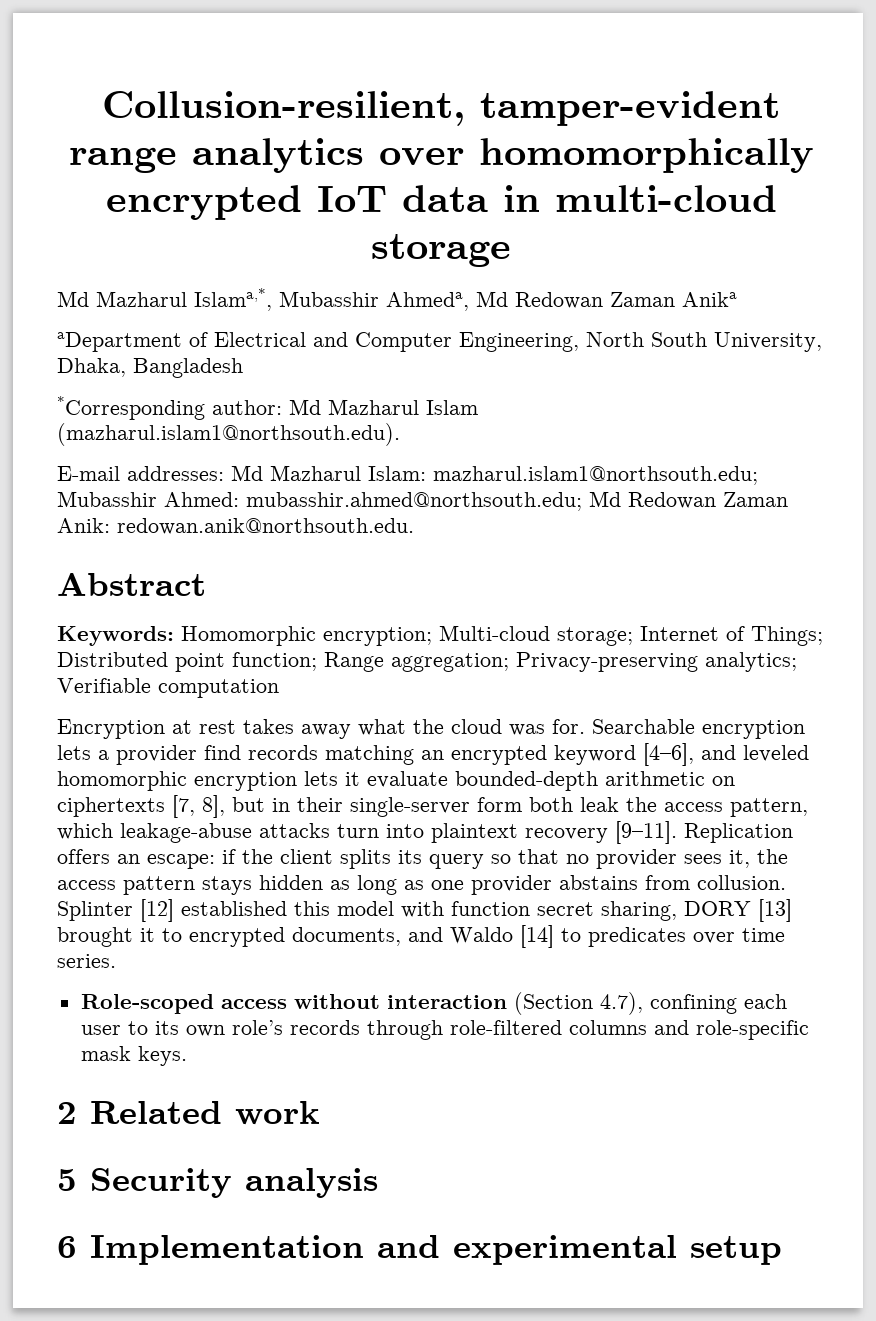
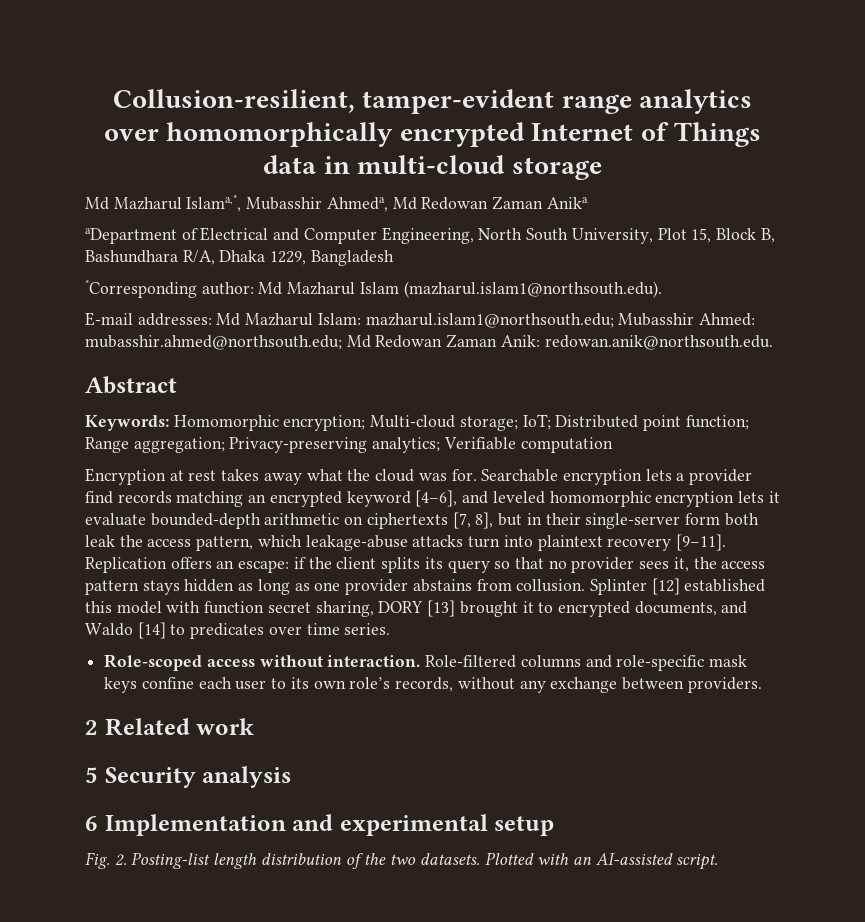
[316,186,387,212] IoT -> [531,122,762,147] Internet of Things
[57,358,126,377] Dhaka, -> [657,228,775,243] [85,250,307,265] Plot 15, Block B, Bashundhara R/A, Dhaka 1229,
[640,626,823,646] Internet of Things; -> [522,414,551,430] IoT;
[386,992,737,1015] interaction (Section 4.7), confining -> [327,655,748,671] [104,677,194,693] interaction. Role-filtered columns and role-specific mask keys confine
[289,1020,809,1040] [80,1046,187,1066] records through role-filtered columns and role-specific mask keys. -> [395,677,762,693] records, without any exchange between providers.
(782, 1250) none -> [85,852,719,870] // Fig. 2. Posting-list length distribution of the two datasets. Plotted with an AI-assisted script.

